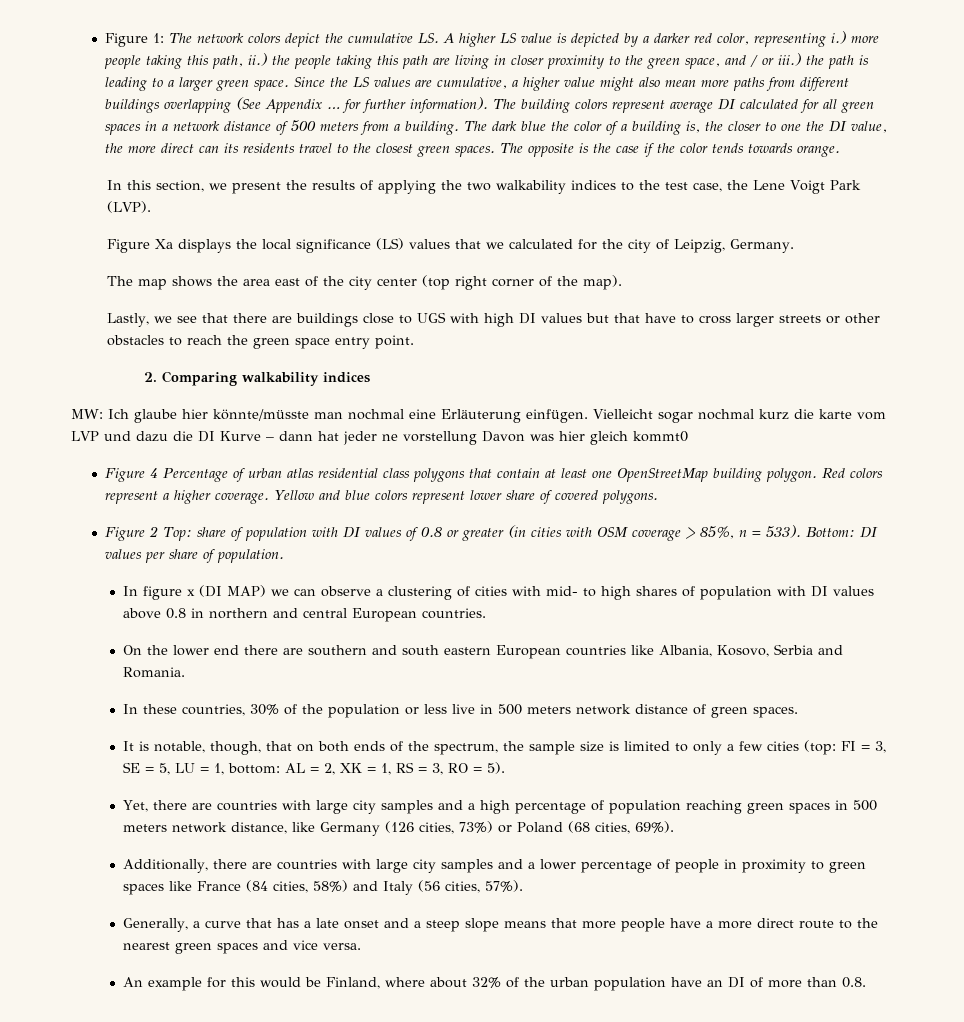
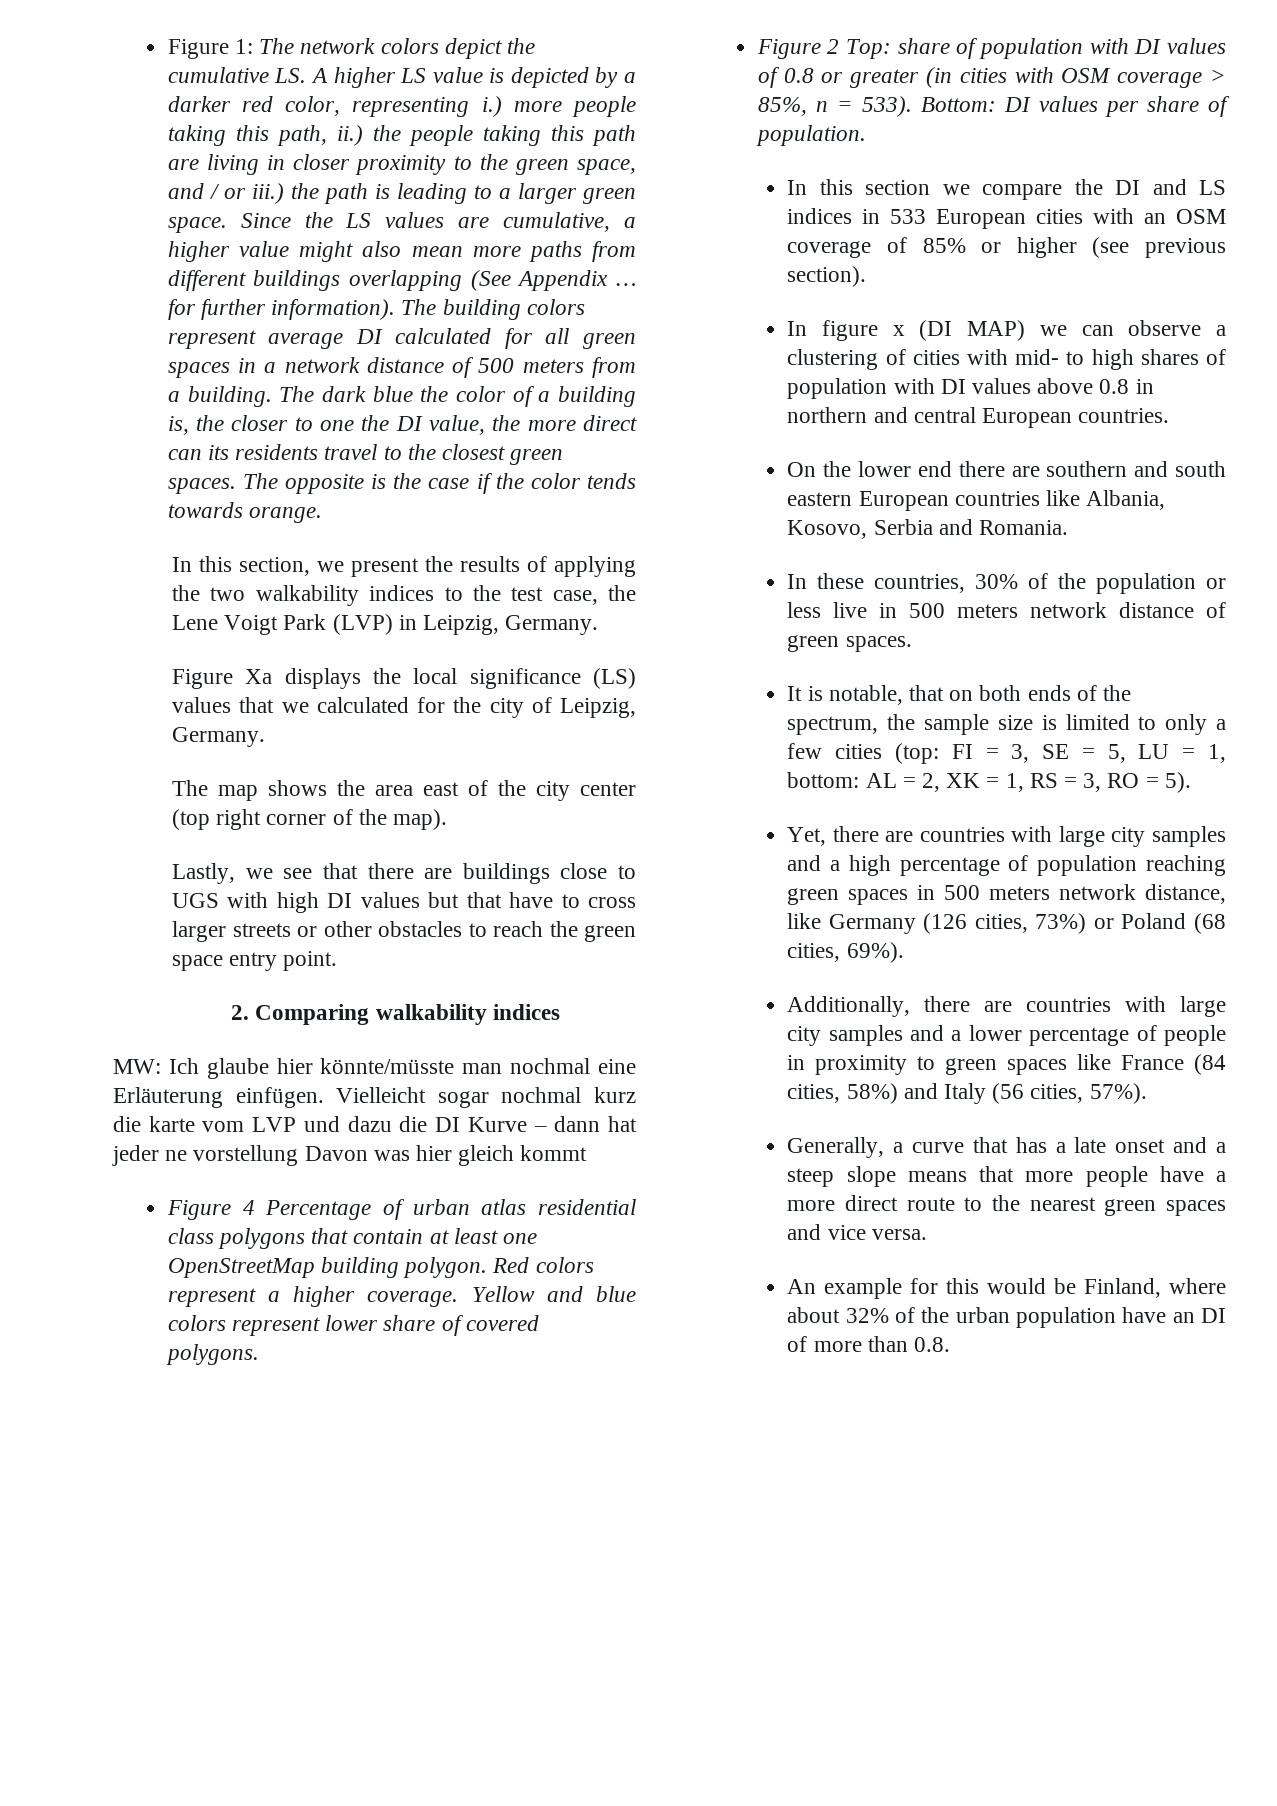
[107,201,152,213] (LVP). -> [332,614,599,635] (LVP) in Leipzig, Germany.
[632,431,688,442] kommt0 -> [520,1145,588,1161] kommt
(285, 556) none -> [787,179,1226,200] [787,208,1226,229] [787,237,1226,258] [787,266,867,287] // In this section we compare the DI and LS indices in 533 European cities with an OSM coverage of 85% or higher (see previous section).
[210,741,262,755] though, -> (903, 695) none

